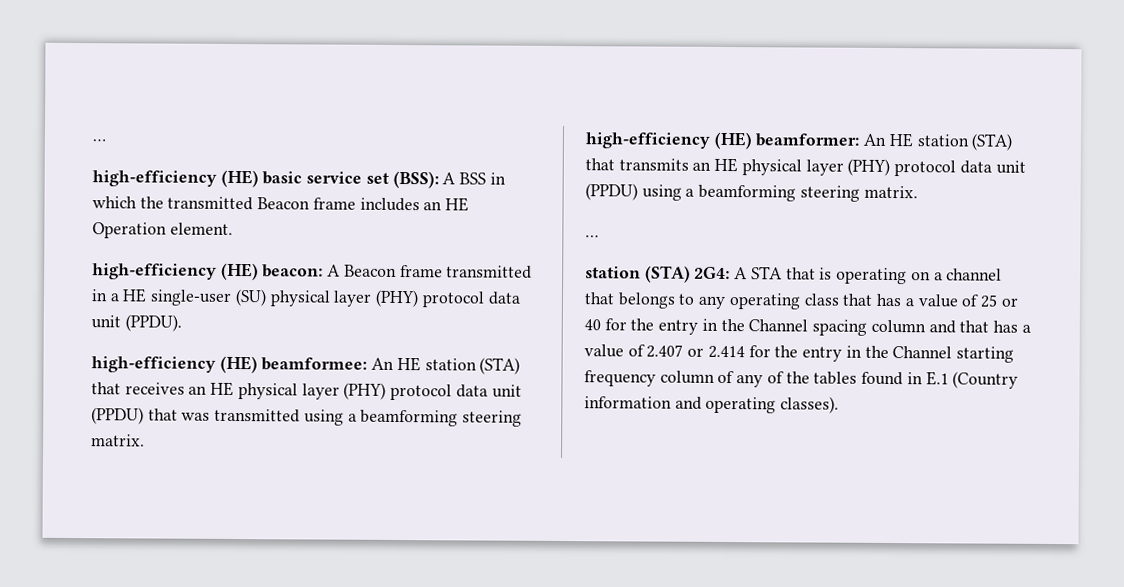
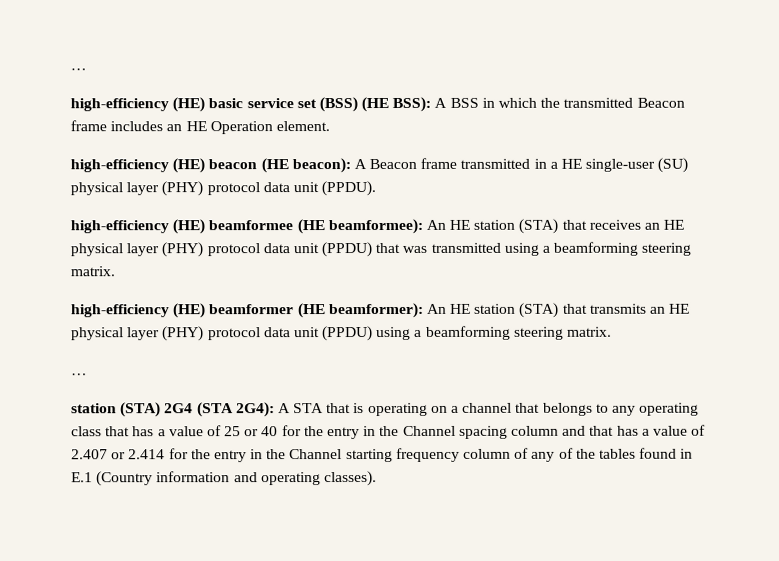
[392,170,439,189] (BSS): -> [318,96,432,113] (BSS) (HE BSS):
[262,264,324,278] beacon: -> [208,158,351,174] beacon (HE beacon):
[261,357,368,371] beamformee: -> [208,218,423,235] beamformee (HE beamformee):
[755,133,860,147] beamformer: -> [209,302,424,319] beamformer (HE beamformer):
[694,266,731,280] 2G4: -> [164,402,275,418] 2G4 (STA 2G4):

